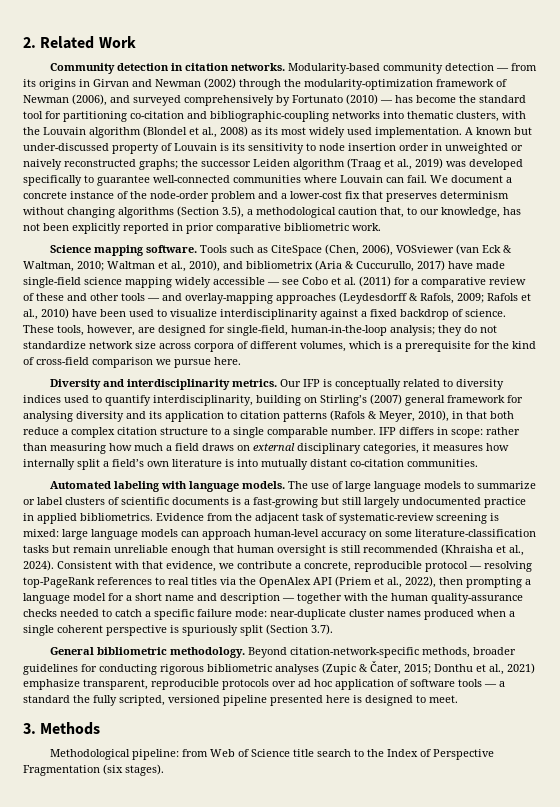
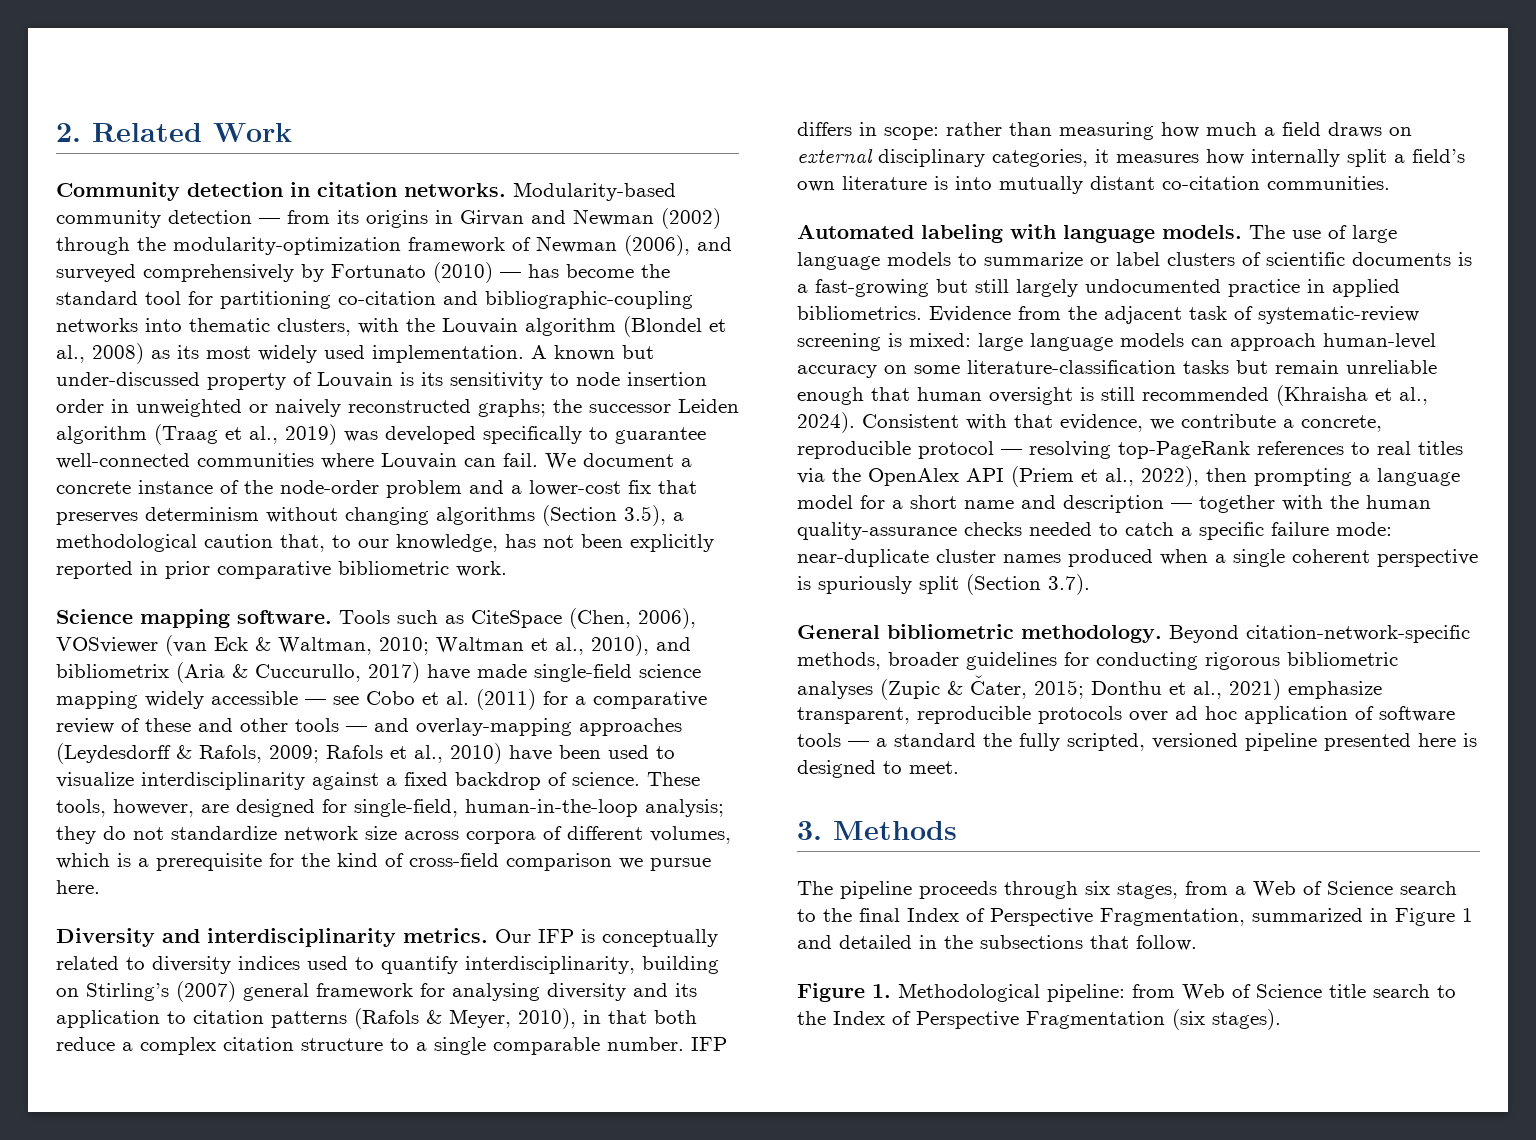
(101, 728) none -> [797,881,1457,899] [797,908,1473,926] [797,935,1197,951] [797,983,891,1002] The pipeline proceeds through six stages, from a Web of Science search to the final Index of Perspective Fragmentation, summarized in Figure 1 and detailed in the subsections that follow. // Figure 1.

